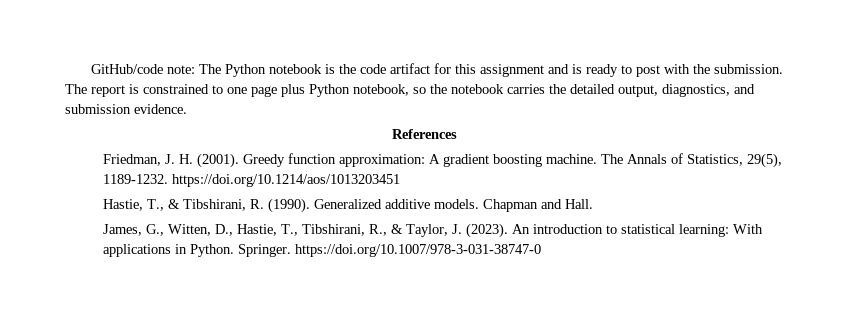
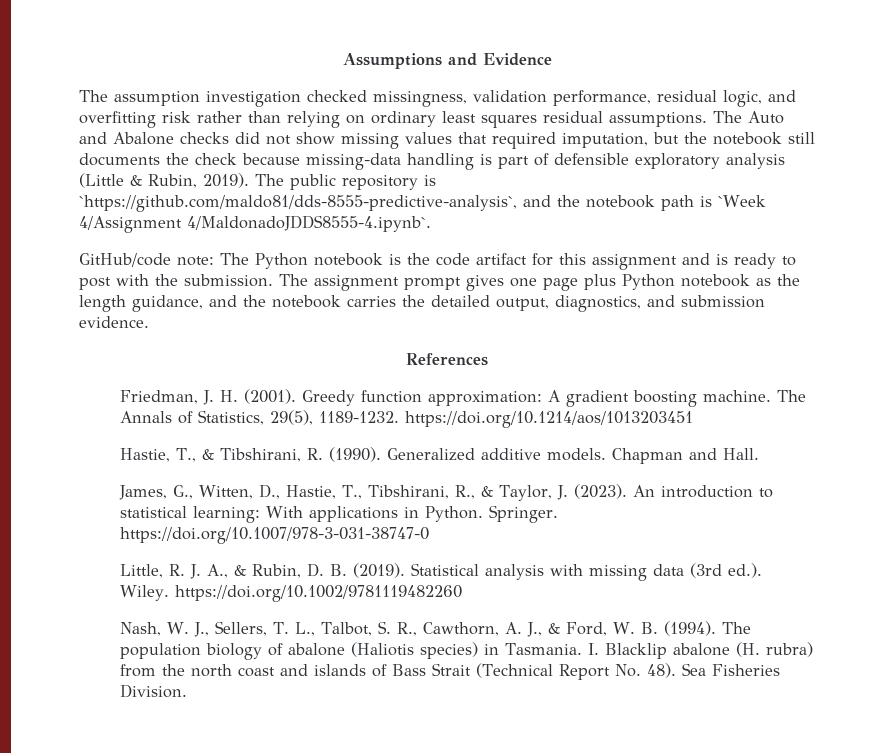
(91, 69) none -> [342,53,552,69] [79,90,796,107] [79,111,784,128] [79,132,815,149] [79,153,785,170] [79,173,436,190] [79,195,766,212] [79,215,431,233] Assumptions and Evidence // The assumption investigation checked missingness, validation performance, residual logic, and overfitting risk rather than relying on ordinary least squares residual assumptions. The Auto and Abalone checks did not show missing values that required imputation, but the notebook still documents the check because missing-data handling is part of defensible exploratory analysis (Little & Rubin, 2019). The public repository is `https://github.com/maldo81/dds-8555-predictive-analysis`, and the notebook path is `Week 4/Assignment 4/MaldonadoJDDS8555-4.ipynb`. //
[91,84,426,97] report is constrained to one page plus Python notebook, so -> [314,274,800,291] [79,295,237,312] assignment prompt gives one page plus Python notebook as the length guidance, and
(541, 250) none -> [119,563,762,581] [119,585,462,602] [119,621,751,637] [119,642,813,660] [119,663,780,680] [119,684,187,698] // Little, R. J. A., & Rubin, D. B. (2019). Statistical analysis with missing data (3rd ed.). Wiley. https://doi.org/10.1002/9781119482260 // Nash, W. J., Sellers, T. L., Talbot, S. R., Cawthorn, A. J., & Ford, W. B. (1994). The population biology of abalone (Haliotis species) in Tasmania. I. Blacklip abalone (H. rubra) from the north coast and islands of Bass Strait (Technical Report No. 48). Sea Fisheries Division.

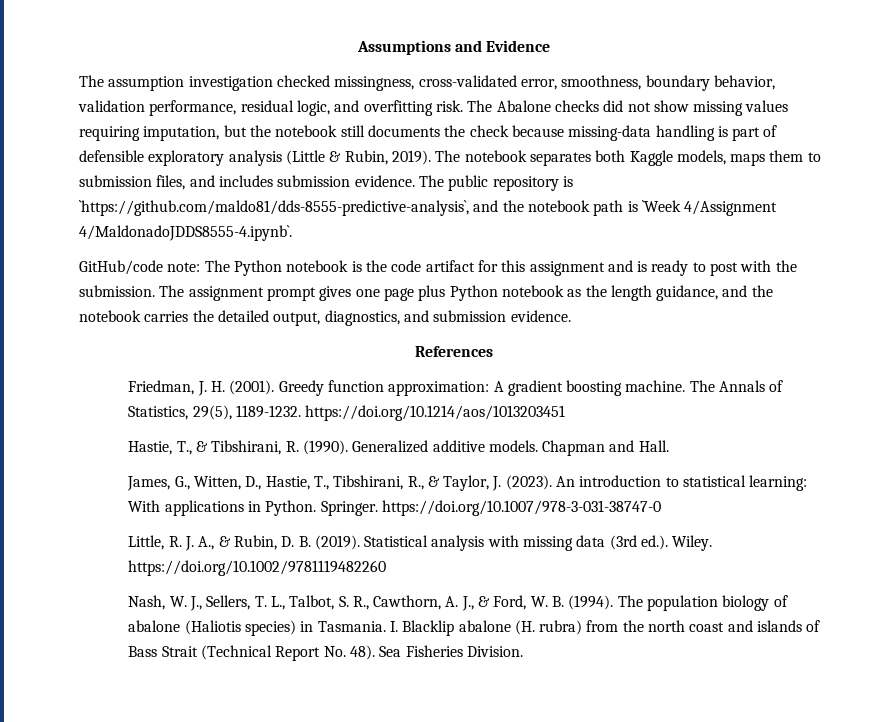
(467, 99) none -> [418,75,775,91] cross-validated error, smoothness, boundary behavior,
[162,111,784,128] [79,132,107,144] risk rather than relying on ordinary least squares residual assumptions. The Auto and -> [435,100,493,112] risk. The
[458,132,556,149] that required -> [79,126,140,141] requiring
(284, 180) none -> [464,150,821,166] [79,175,444,190] notebook separates both Kaggle models, maps them to submission files, and includes submission evidence. The

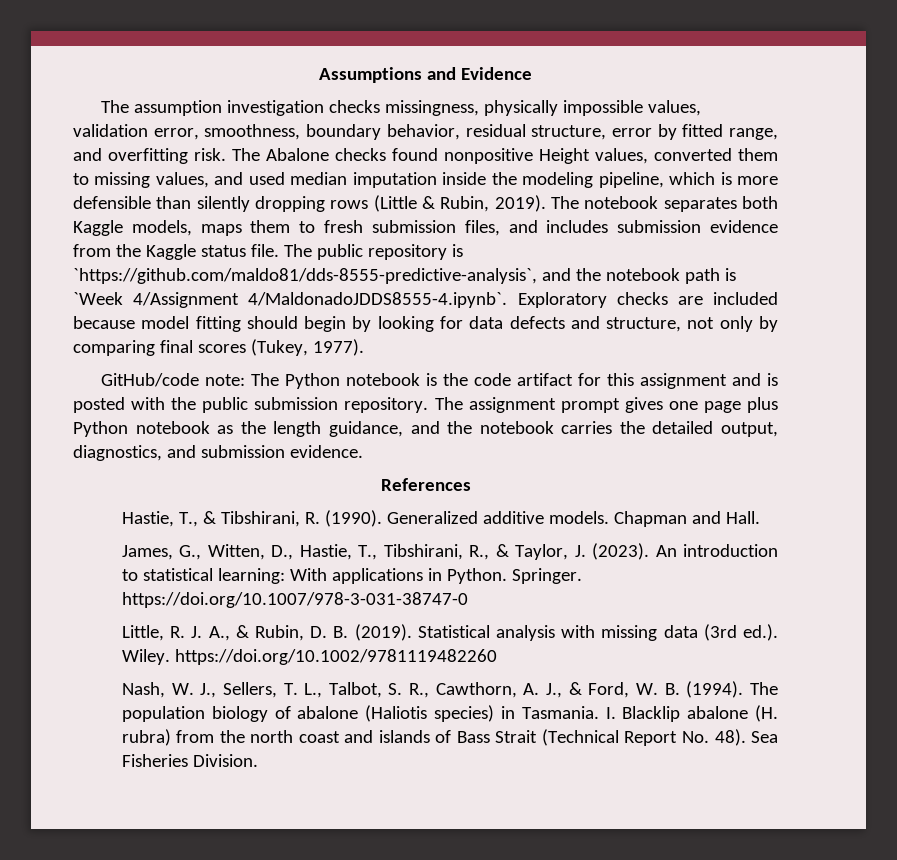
[276,75,775,91] [78,100,330,116] checked missingness, cross-validated error, smoothness, boundary behavior, validation performance, residual logic, -> [328,100,701,116] [73,124,779,140] checks missingness, physically impossible values, validation error, smoothness, boundary behavior, residual structure, error by fitted range,
[603,100,789,116] [79,125,778,141] [79,150,282,166] did not show missing values requiring imputation, but the notebook still documents the check because missing-data handling is part of defensible exploratory analysis -> [392,148,778,164] [73,172,778,188] [73,196,369,212] found nonpositive Height values, converted them to missing values, and used median imputation inside the modeling pipeline, which is more defensible than silently dropping rows
(821, 157) none -> [324,220,364,233] fresh
[354,175,415,187] evidence. -> [709,220,778,233] [73,244,279,260] evidence from the Kaggle status file.
(292, 233) none -> [517,292,778,308] [73,316,779,332] [73,339,364,356] Exploratory checks are included because model fitting should begin by looking for data defects and structure, not only by comparing final scores (Tukey, 1977).
[651,260,797,276] [79,285,155,297] ready to post with the submission. -> [73,397,429,413] posted with the public submission repository.
[128,380,784,396] [128,405,566,421] // Friedman, J. H. (2001). Greedy function approximation: A gradient boosting machine. The Annals of Statistics, 29(5), 1189-1232. https://doi.org/10.1214/aos/1013203451 -> (471, 484) none

